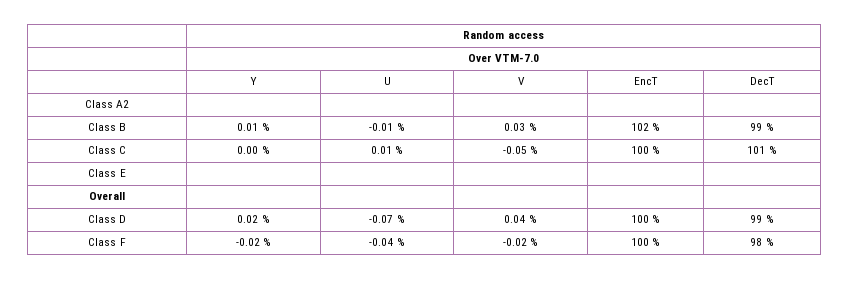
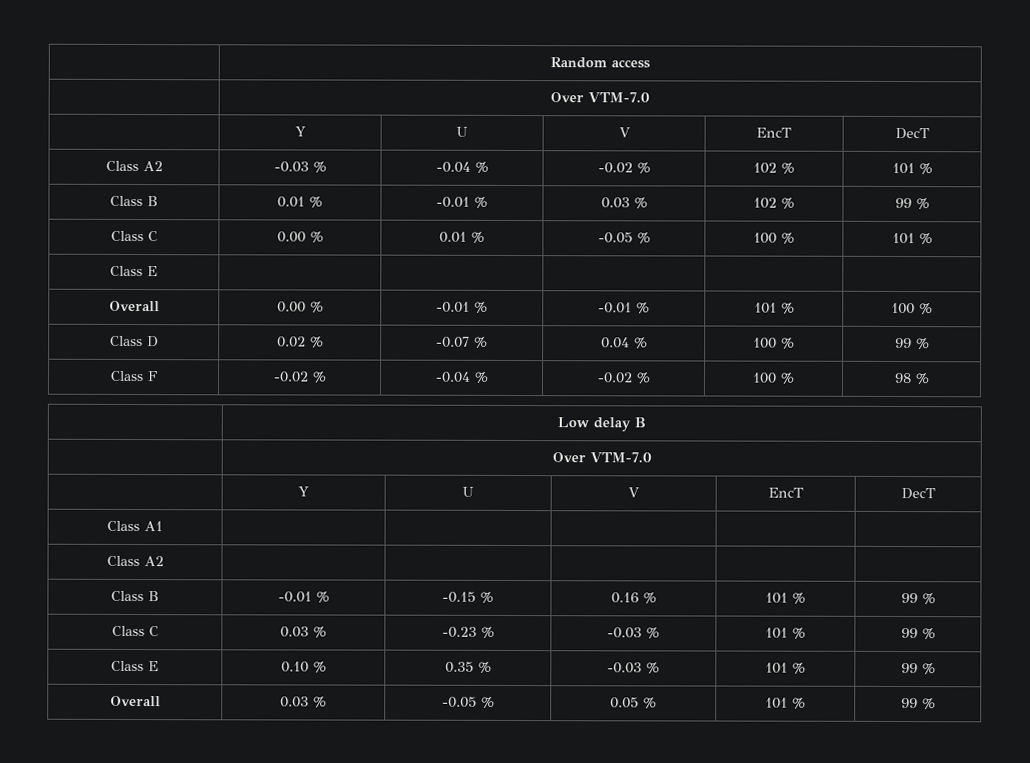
(130, 104) | | | | -> [273,161,327,173] [435,161,489,173] [597,162,651,174] [753,162,795,174] [891,162,933,175] -0.03 % | -0.04 % | -0.02 % | 102 % | 101 %
(125, 196) | | | | -> [276,301,324,313] [436,301,488,313] [598,302,650,314] [753,302,795,314] [891,302,933,315] 0.00 % | -0.01 % | -0.01 % | 101 % | 100 %
(774, 242) none -> [557,417,646,432] [551,452,652,463] [298,486,309,497] [462,486,474,497] [628,487,640,498] [767,487,804,498] [900,488,936,500] [107,520,163,532] [106,555,164,567] [111,590,159,602] [277,591,330,603] [442,591,494,603] [610,592,657,604] [765,592,806,604] [900,593,936,605] [111,625,159,637] [280,626,327,638] [441,626,495,638] [607,627,660,639] [765,627,806,639] [900,628,936,640] [111,660,159,672] [280,661,327,673] [444,661,492,673] [607,662,660,674] [765,662,806,674] [900,663,936,675] [109,695,161,707] [280,696,327,708] [441,696,495,708] [610,697,657,709] [765,697,806,709] [900,698,936,710] // | Low delay B // | Over VTM-7.0 // | Y | U | V | EncT | DecT // Class A1 | | | | | // Class A2 | | | | | // Class B | -0.01 % | -0.15 % | 0.16 % | 101 % | 99 % // Class C | 0.03 % | -0.23 % | -0.03 % | 101 % | 99 % // Class E | 0.10 % | 0.35 % | -0.03 % | 101 % | 99 % // Overall | 0.03 % | -0.05 % | 0.05 % | 101 % | 99 %

